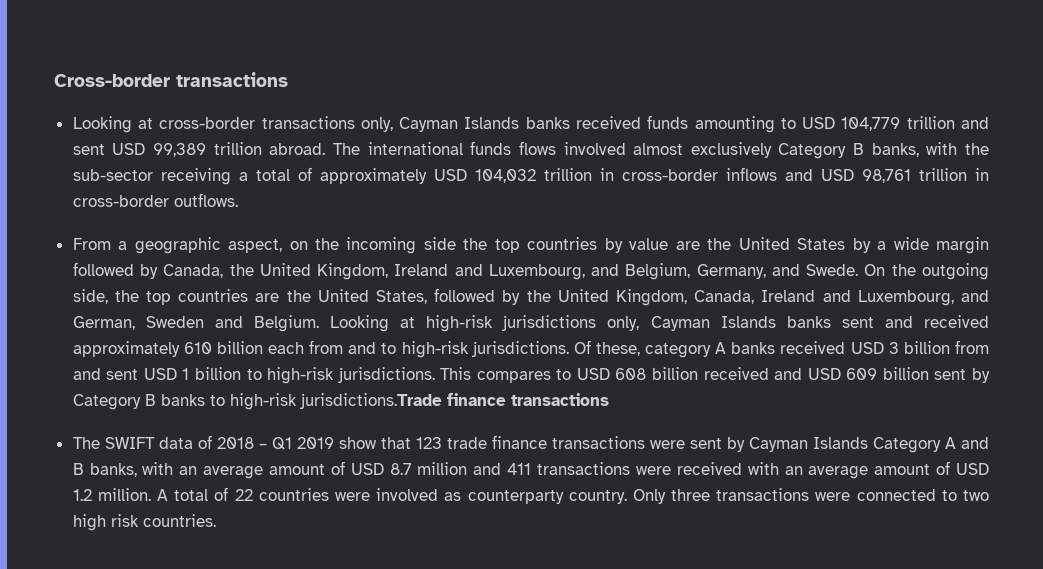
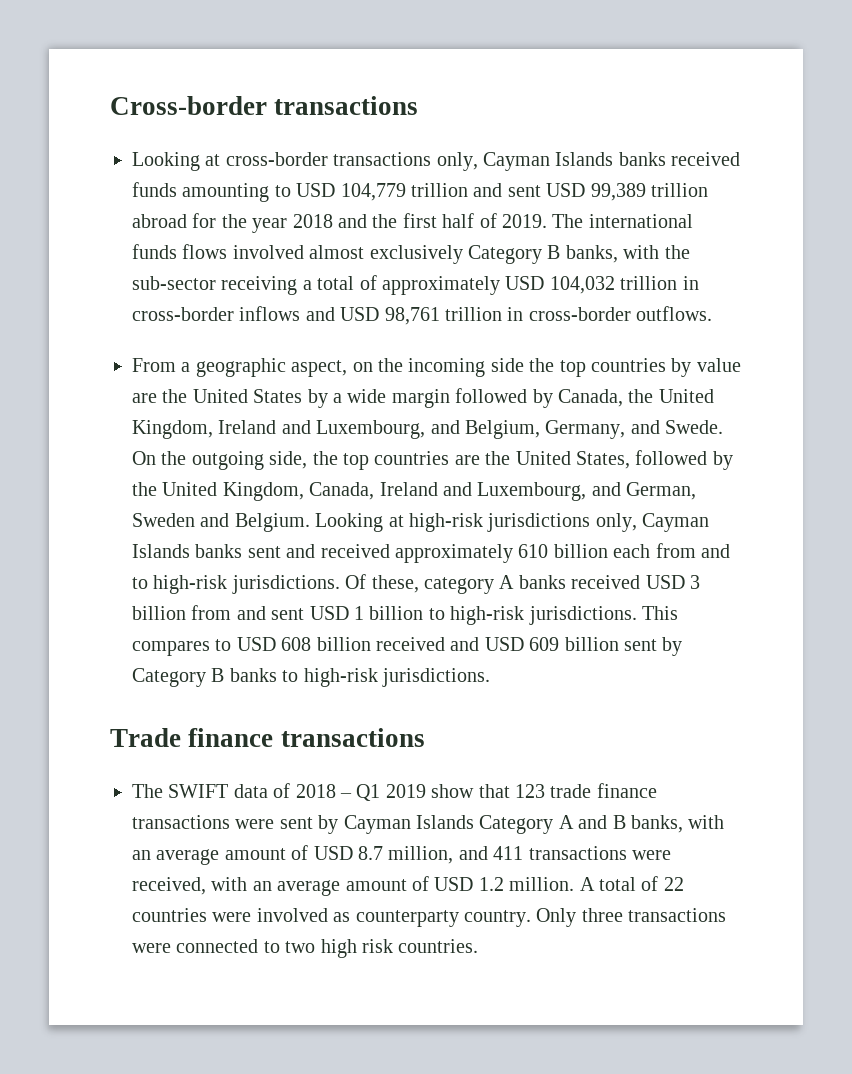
[269,143,326,155] abroad. -> [132,213,547,233] abroad for the year 2018 and the first half of 2019.
[299,393,442,409] jurisdictions.Trade -> [382,668,490,687] [110,728,181,747] jurisdictions. // Trade
[417,462,468,475] million -> [388,846,454,864] million,
[676,462,742,475] received -> [132,877,206,895] received,

